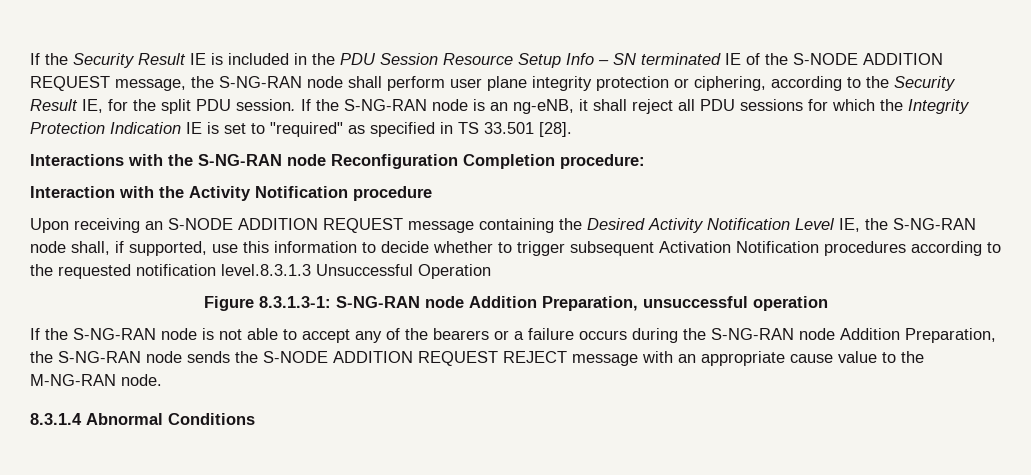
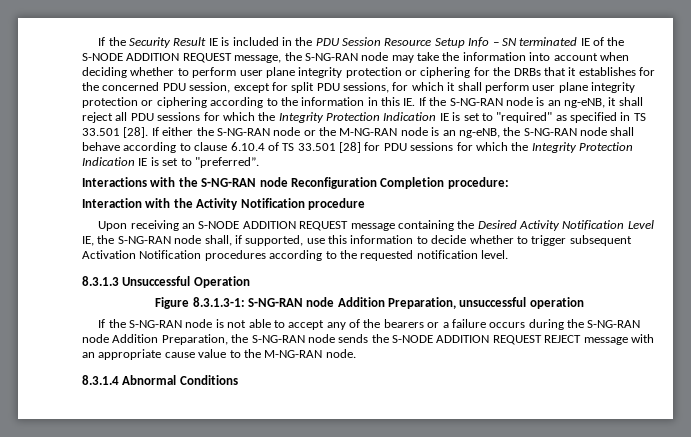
(343, 82) none -> [391,52,629,63] [82,67,655,78] [82,82,456,93] may take the information into account when deciding whether to perform user plane integrity protection or ciphering for the DRBs that it establishes for the concerned PDU session, except for split PDU sessions, for which it
[694,76,956,91] [30,99,296,114] ciphering, according to the Security Result IE, for the split PDU session. -> [156,97,416,108] ciphering according to the information in this IE.
(572, 129) none -> [151,127,635,138] [82,142,633,153] [82,157,259,168] If either the S-NG-RAN node or the M-NG-RAN node is an ng-eNB, the S-NG-RAN node shall behave according to clause 6.10.4 of TS 33.501 [28] for PDU sessions for which the Integrity Protection Indication IE is set to "preferred”.
[221,264,311,276] level.8.3.1.3 -> [481,250,508,259] [82,276,119,286] level. // 8.3.1.3

